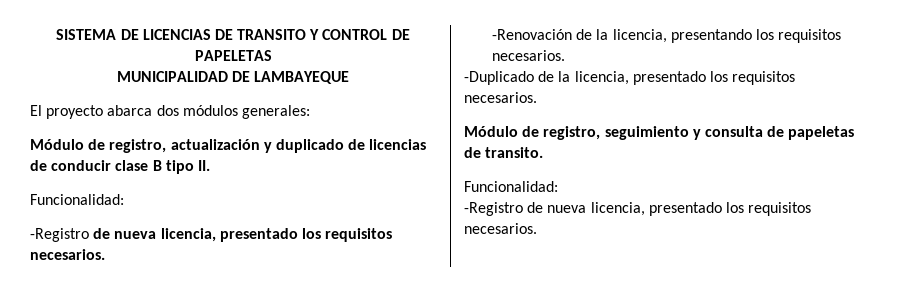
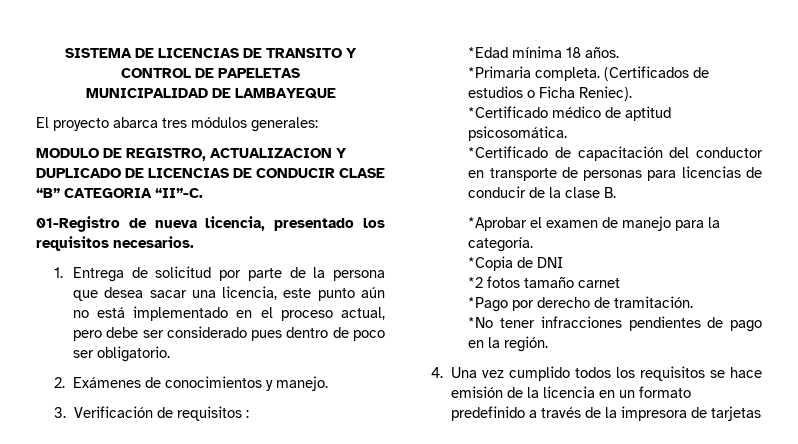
[156,105,179,116] dos -> [162,118,187,128] tres
[30,139,427,153] [30,160,210,174] [30,194,124,205] [30,228,89,242] Módulo de registro, actualización y duplicado de licencias de conducir clase B tipo II. // Funcionalidad: // -Registro -> [36,148,347,161] [36,168,385,178] [36,188,203,198] [36,216,120,232] MODULO DE REGISTRO, ACTUALIZACION Y DUPLICADO DE LICENCIAS DE CONDUCIR CLASE “B” CATEGORIA “II”-C. // 01-Registro
[491,29,842,43] [491,50,565,61] [464,71,796,85] [464,92,537,103] [464,126,855,140] [464,147,544,158] [464,181,558,192] [464,202,812,216] [464,223,537,234] -Renovación de la licencia, presentando los requisitos necesarios. // -Duplicado de la licencia, presentado los requisitos necesarios. // Módulo de registro, seguimiento y consulta de papeletas de transito. // Funcionalidad: // -Registro de nueva licencia, presentado los requisitos necesarios. -> [54,266,385,282] [72,286,385,301] [72,306,385,321] [72,326,385,341] [72,346,170,362] [54,376,328,391] [54,406,249,421] [468,46,620,58] [468,66,710,81] [468,86,633,101] [468,106,672,121] [468,126,568,141] [468,146,763,161] [468,166,762,181] [468,186,617,198] [468,216,721,231] [468,237,534,252] [468,256,564,271] [468,276,621,288] [468,296,694,312] [468,316,762,332] [468,336,549,352] [431,366,762,381] [450,386,691,398] [450,406,761,421] 1. Entrega de solicitud por parte de la persona que desea sacar una licencia, este punto aún no está implementado en el proceso actual, pero debe ser considerado pues dentro de poco ser obligatorio. // 2. Exámenes de conocimientos y manejo. // 3. Verificación de requisitos : // *Edad mínima 18 años. // *Primaria completa. (Certificados de estudios o Ficha Reniec). // *Certificado médico de aptitud psicosomática. // *Certificado de capacitación del conductor en transporte de personas para licencias de conducir de la clase B. // *Aprobar el examen de manejo para la categoría. // *Copia de DNI // *2 fotos tamaño carnet // *Pago por derecho de tramitación. // *No tener infracciones pendientes de pago en la región. // 4. Una vez cumplido todos los requisitos se hace emisión de la licencia en un formato predefinido a través de la impresora de tarjetas

